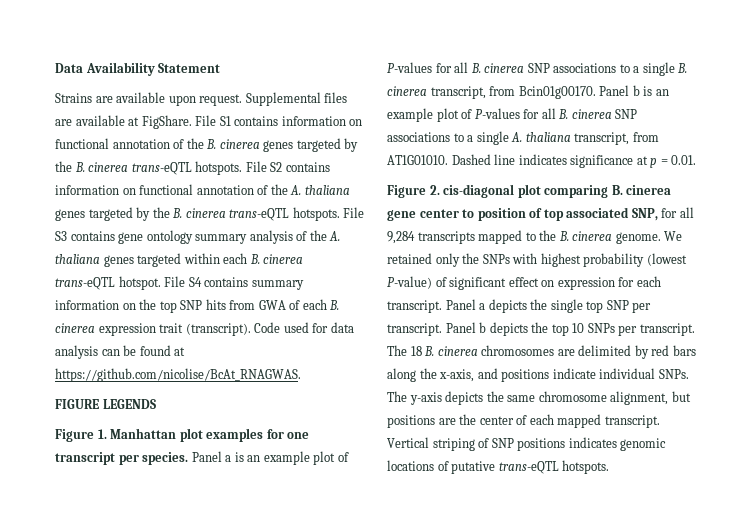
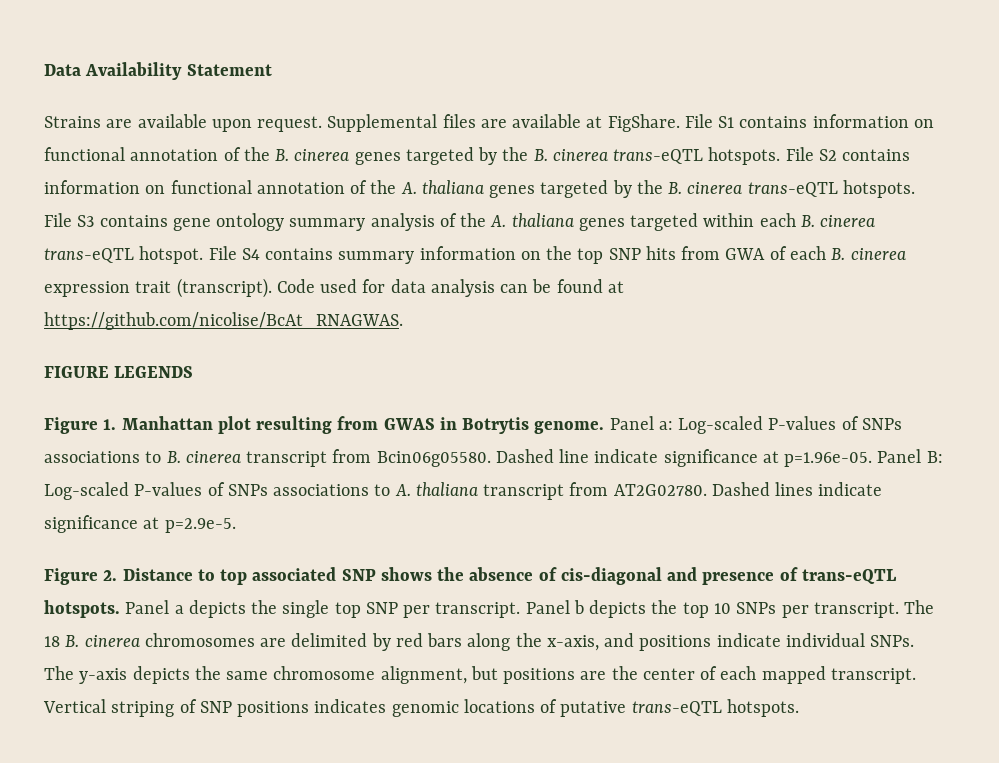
[206,428,310,442] [55,451,349,465] [387,62,688,76] [387,85,669,99] [387,108,638,122] [387,131,659,145] [387,154,697,168] [387,184,672,198] [387,207,694,221] [387,230,683,244] [387,253,687,267] [387,276,661,290] [387,300,442,313] examples for one transcript per species. Panel a is an example plot of P-values for all B. cinerea SNP associations to a single B. cinerea transcript, from Bcin01g00170. Panel b is an example plot of P-values for all B. cinerea SNP associations to a single A. thaliana transcript, from AT1G01010. Dashed line indicates significance at p = 0.01. // Figure 2. cis-diagonal plot comparing B. cinerea gene center to position of top associated SNP, for all 9,284 transcripts mapped to the B. cinerea genome. We retained only the SNPs with highest probability (lowest P-value) of significant effect on expression for each transcript. -> [256,416,902,434] [44,449,943,467] [44,482,883,500] [44,515,236,533] [44,567,896,585] [44,600,120,618] resulting from GWAS in Botrytis genome. Panel a: Log-scaled P-values of SNPs associations to B. cinerea transcript from Bcin06g05580. Dashed line indicate significance at p=1.96e-05. Panel B: Log-scaled P-values of SNPs associations to A. thaliana transcript from AT2G02780. Dashed lines indicate significance at p=2.9e-5. // Figure 2. Distance to top associated SNP shows the absence of cis-diagonal and presence of trans-eQTL hotspots.

